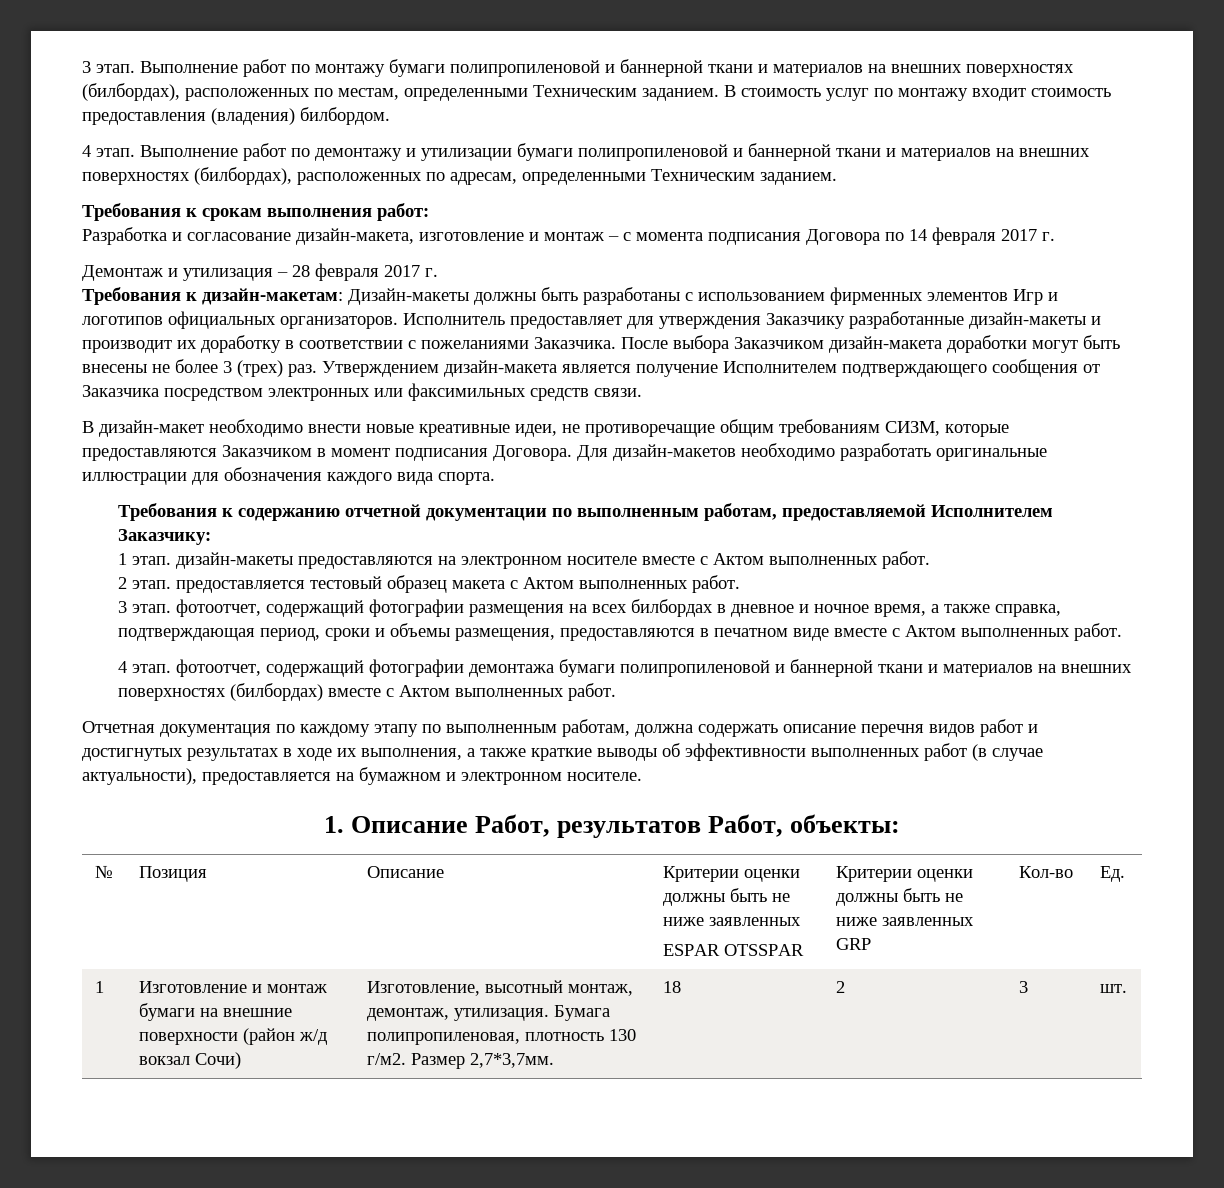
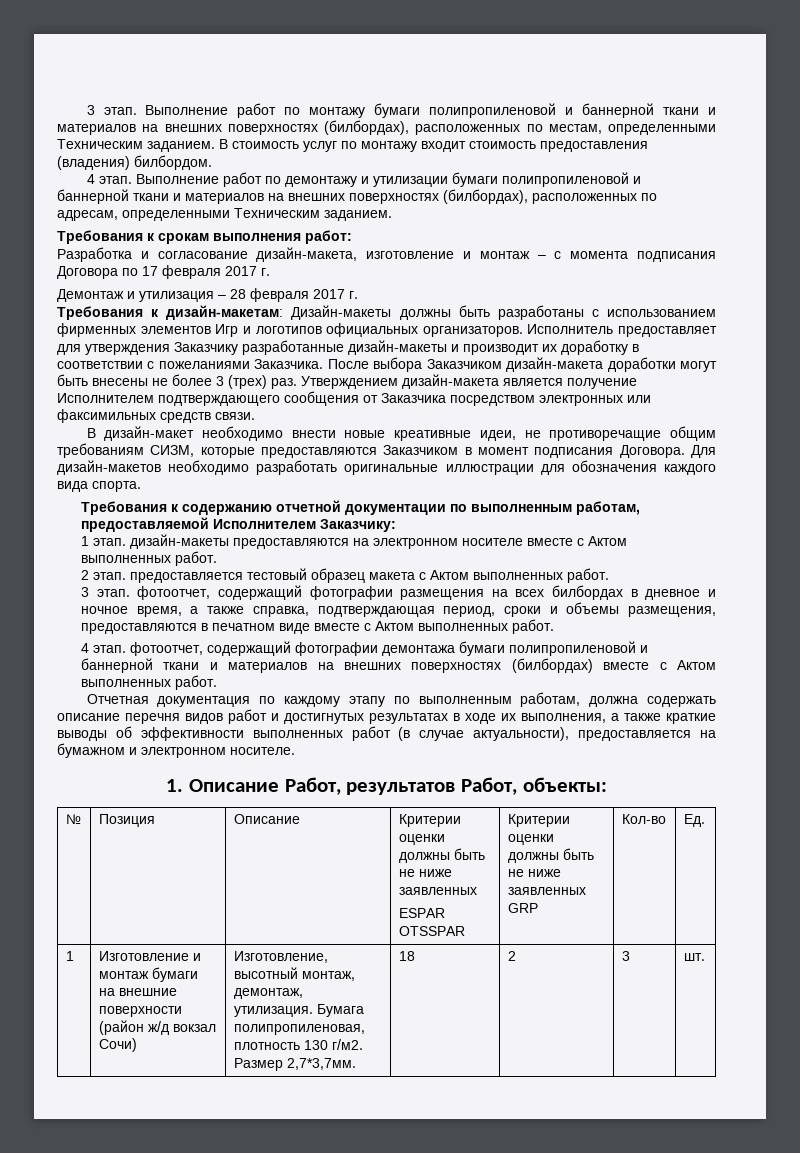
[909,229,927,241] 14 -> [142,266,158,276] 17

